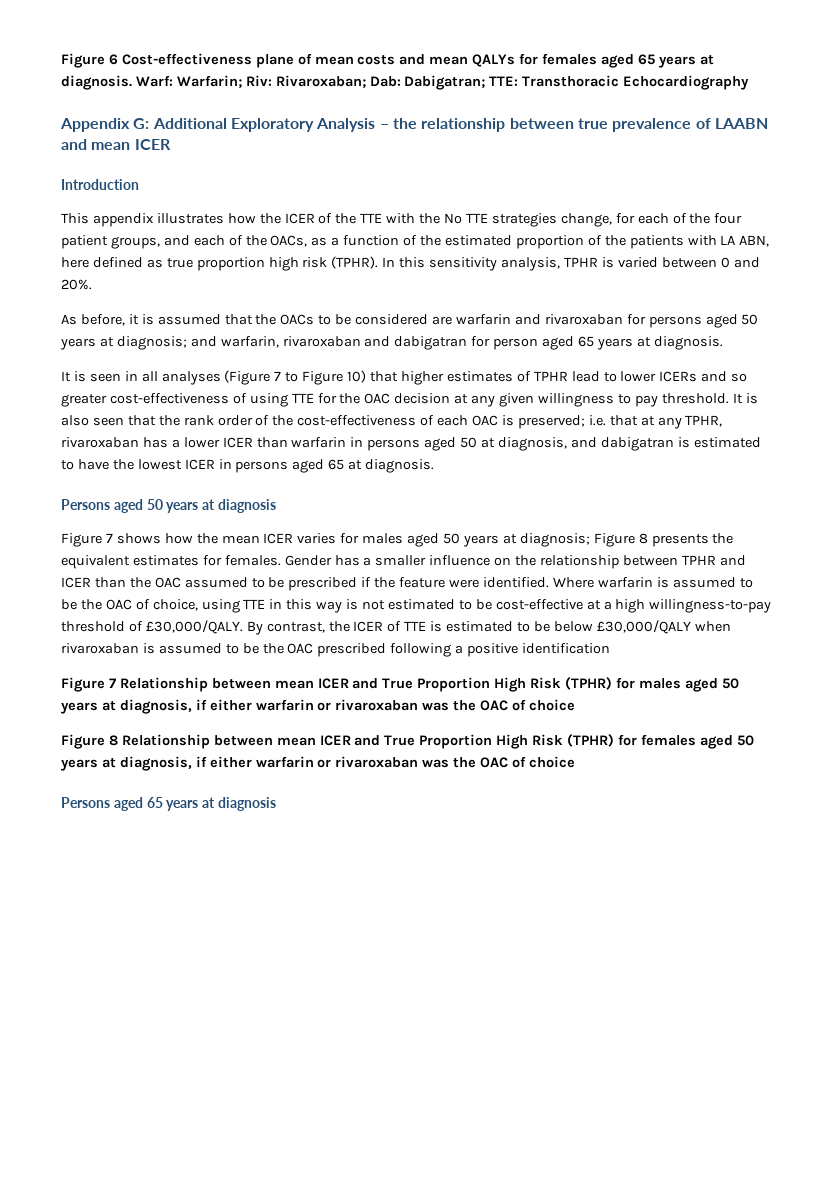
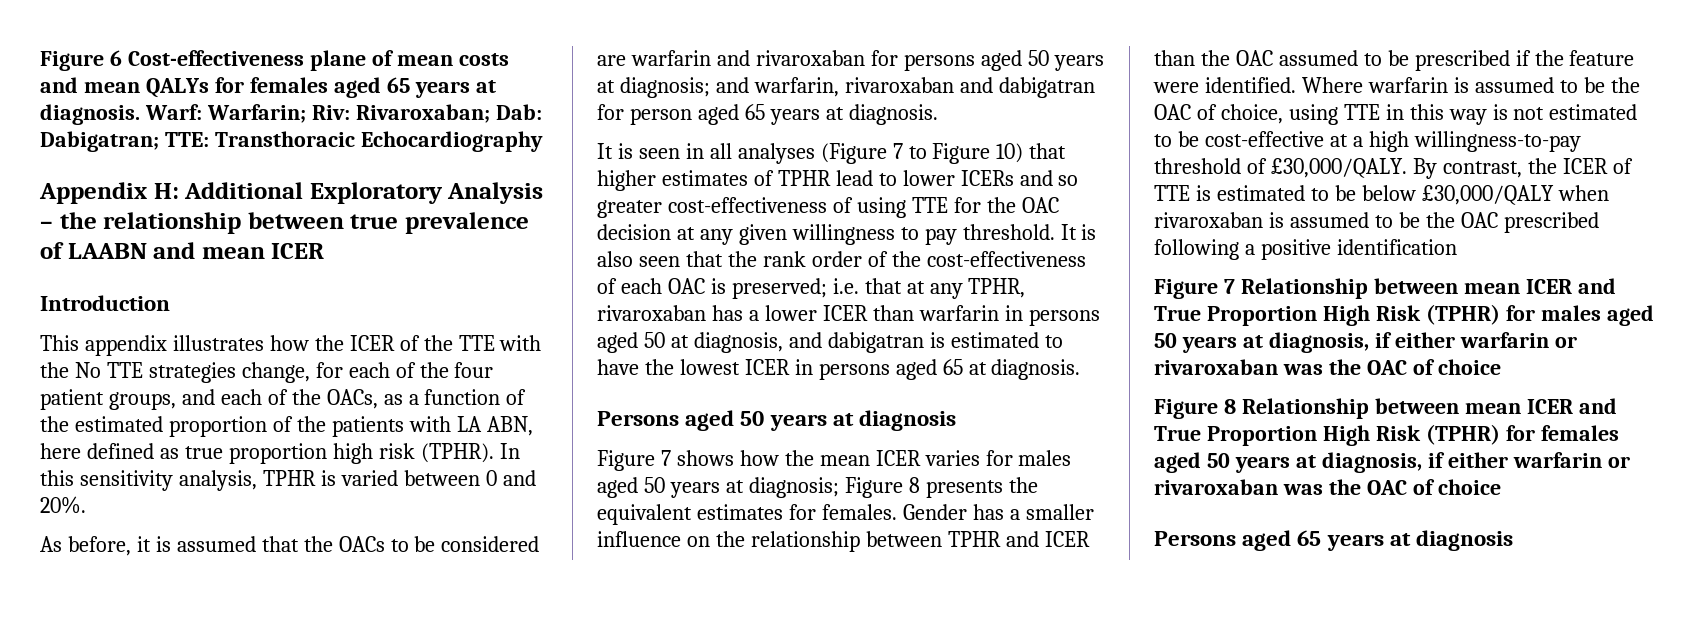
[133,118,150,129] G: -> [153,183,179,199] H:

